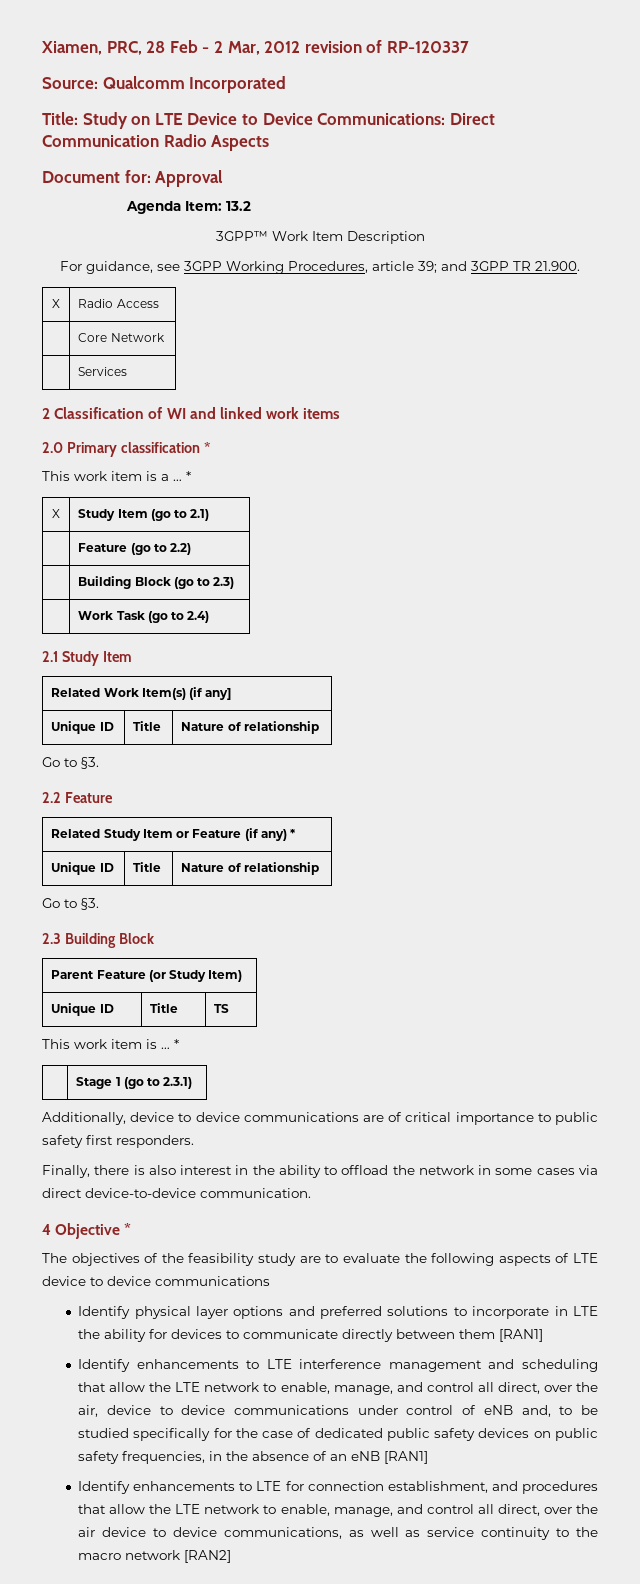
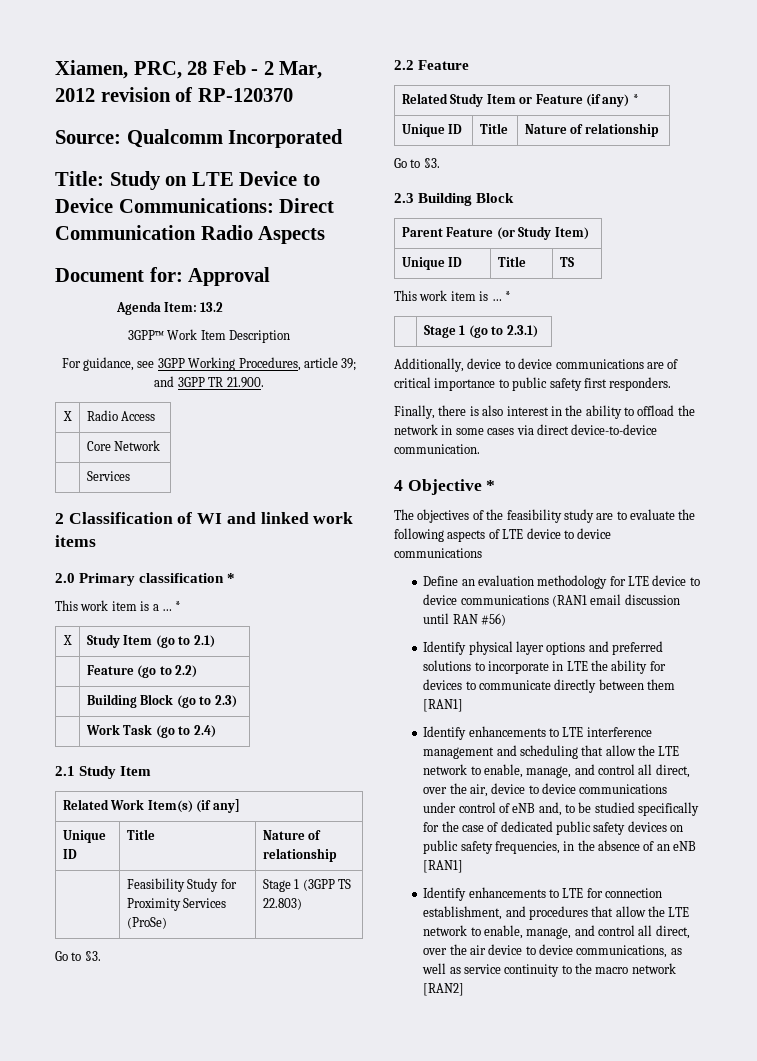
[386,41,469,53] RP-120337 -> [197,88,293,102] RP-120370
(319, 727) none -> [127,878,237,892] [127,898,227,911] [127,917,168,929] [263,879,352,892] [263,898,303,910] // | Feasibility Study for Proximity Services (ProSe) | Stage 1 (3GPP TS 22.803)
(270, 1281) none -> [423,575,700,589] [423,594,680,607] [423,613,506,626] // Define an evaluation methodology for LTE device to device communications (RAN1 email discussion until RAN #56)

